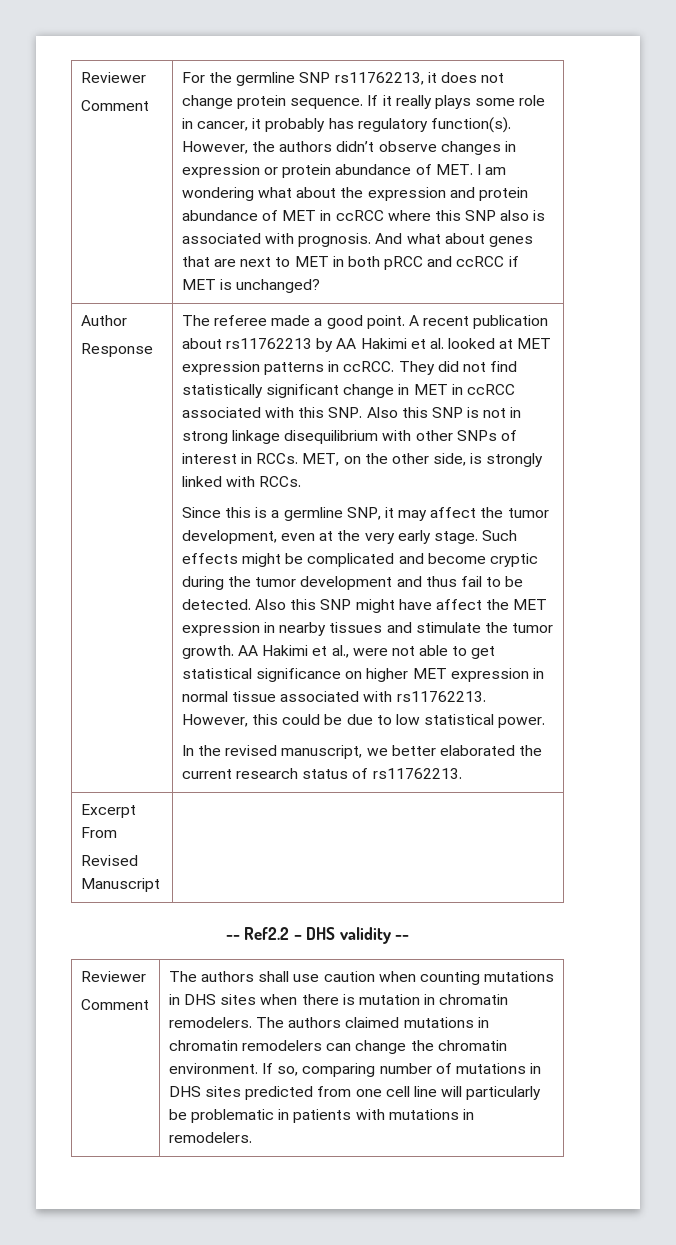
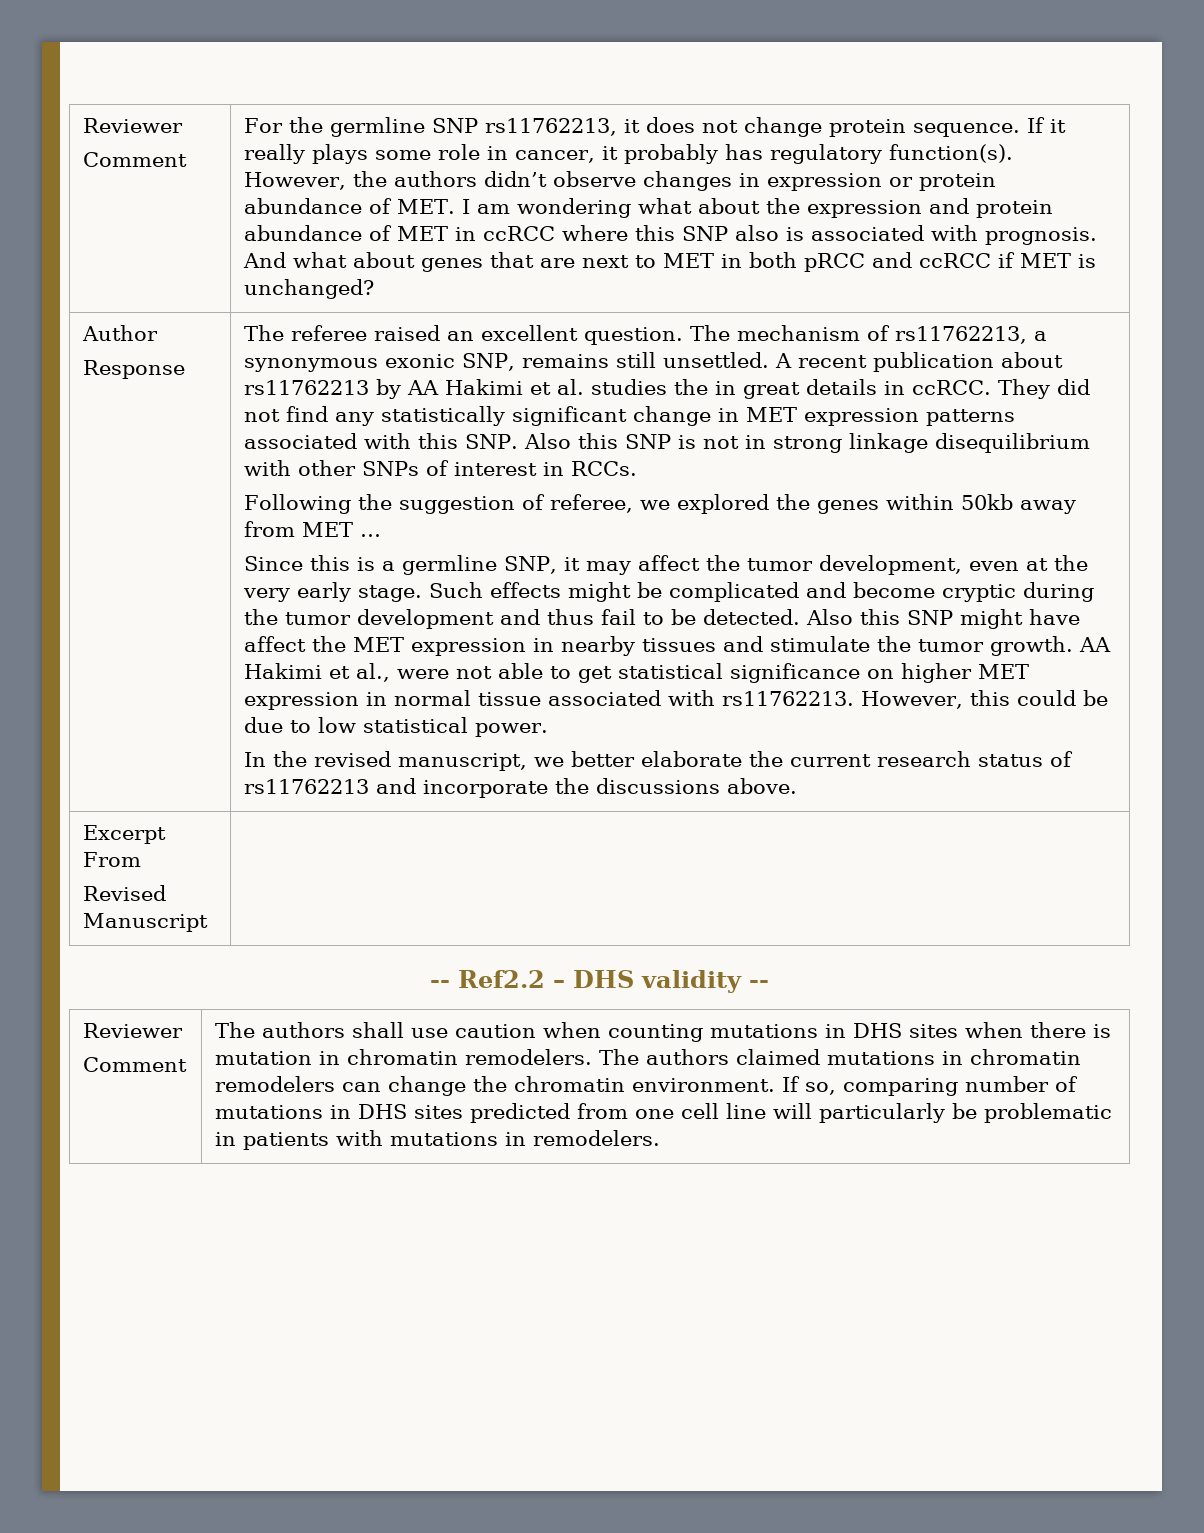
[271,315,405,329] made a good point. -> [374,325,1048,345] [244,352,770,372] raised an excellent question. The mechanism of rs11762213, a synonymous exonic SNP, remains still unsettled.
[448,338,552,349] [181,361,324,375] looked at MET expression patterns -> [591,379,878,399] studies the in great details
(518, 366) none -> [335,412,375,426] any
[451,384,515,395] in ccRCC -> [804,408,1016,426] expression patterns
[302,453,544,467] [181,476,302,487] MET, on the other side, is strongly linked with RCCs. -> [244,494,1077,514] [244,521,382,537] // Following the suggestion of referee, we explored the genes within 50kb away from MET …
[439,745,515,756] elaborated -> [641,751,743,767] elaborate
[372,768,462,779] rs11762213. -> [244,778,798,798] rs11762213 and incorporate the discussions above.

